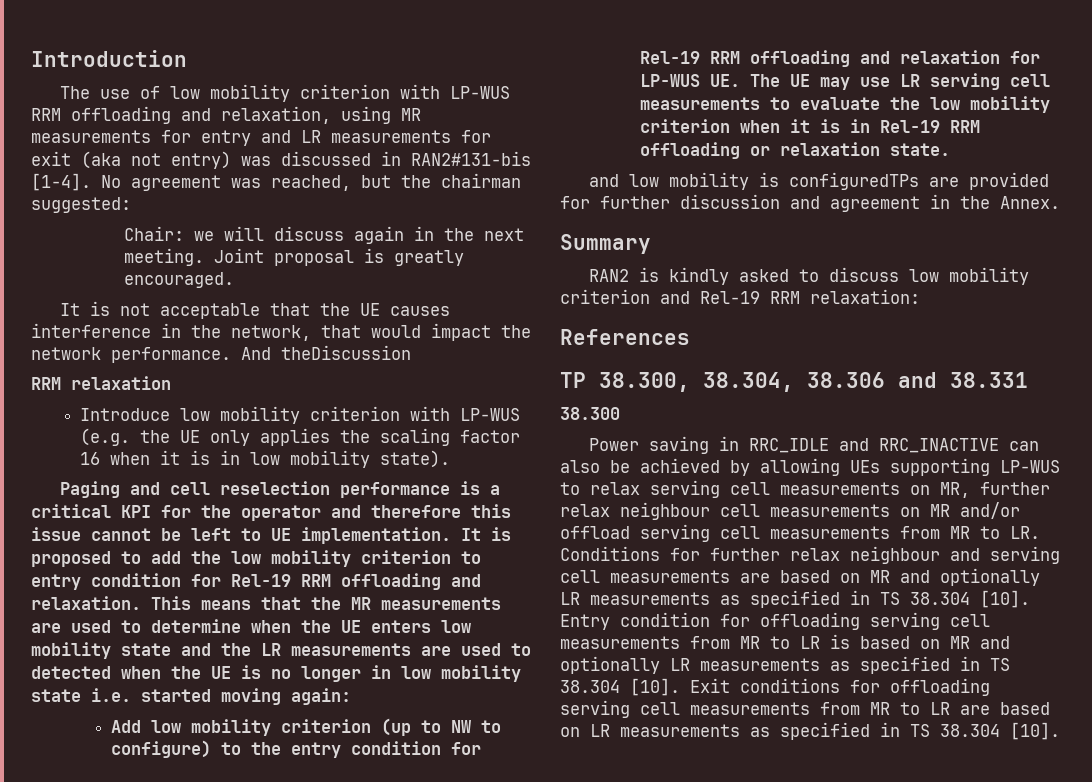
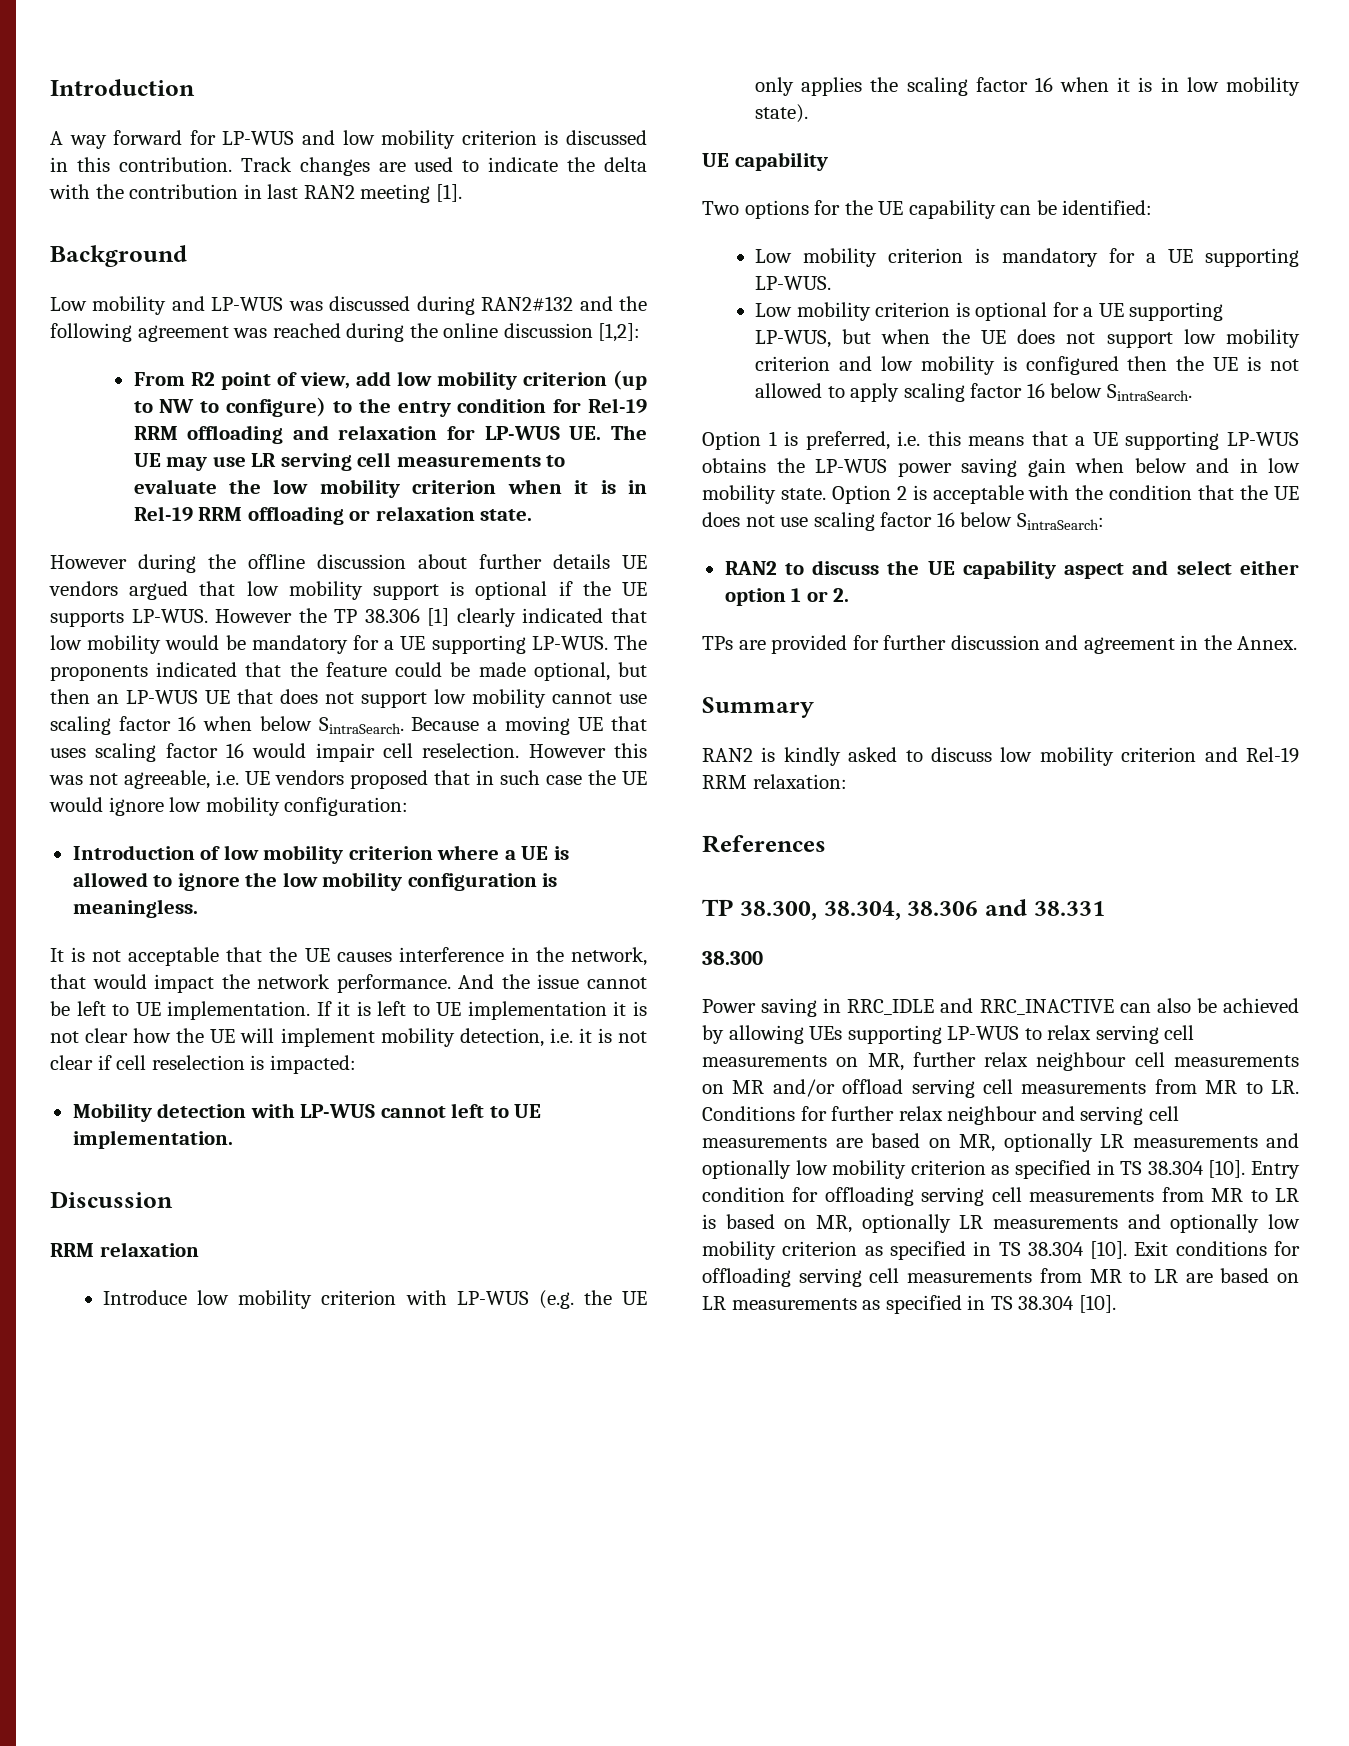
[59,84,510,102] [31,106,421,124] [31,130,491,146] [31,151,531,169] [31,173,521,191] [31,197,131,213] [123,226,524,244] [123,248,464,266] [123,272,234,288] [59,301,450,319] [31,323,531,341] [31,345,411,363] [31,376,171,390] [80,406,521,424] [80,428,521,446] [80,450,451,468] [59,481,500,498] [31,504,511,521] [31,527,511,544] [31,550,481,567] [31,573,481,590] [31,596,501,610] [31,619,471,633] [31,642,531,659] [31,665,521,682] [31,688,351,705] [111,720,142,733] The use of low mobility criterion with LP-WUS RRM offloading and relaxation, using MR measurements for entry and LR measurements for exit (aka not entry) was discussed in RAN2#131-bis [1-4]. No agreement was reached, but the chairman suggested: // Chair: we will discuss again in the next meeting. Joint proposal is greatly encouraged. // It is not acceptable that the UE causes interference in the network, that would impact the network performance. And theDiscussion // RRM relaxation // Introduce low mobility criterion with LP-WUS (e.g. the UE only applies the scaling factor 16 when it is in low mobility state). // Paging and cell reselection performance is a critical KPI for the operator and therefore this issue cannot be left to UE implementation. It is proposed to add the low mobility criterion to entry condition for Rel-19 RRM offloading and relaxation. This means that the MR measurements are used to determine when the UE enters low mobility state and the LR measurements are used to detected when the UE is no longer in low mobility state i.e. started moving again: // Add -> [50,130,648,149] [50,157,647,176] [49,184,462,203] [50,245,187,267] [50,296,648,315] [50,323,641,342] [133,371,391,390] A way forward for LP-WUS and low mobility criterion is discussed in this contribution. Track changes are used to indicate the delta with the contribution in last RAN2 meeting [1]. // Background // Low mobility and LP-WUS was discussed during RAN2#132 and the following agreement was reached during the online discussion [1,2]: // From R2 point of view, add
[588,172,919,190] and low mobility is configuredTPs -> [50,554,647,573] [49,581,647,600] [50,608,647,627] [50,635,647,654] [50,662,647,681] [50,689,647,708] [50,716,647,735] [50,743,647,762] [49,770,647,789] [49,797,409,816] [72,845,569,864] [72,872,558,891] [72,899,198,918] [50,947,647,966] [50,974,647,993] [50,1001,647,1020] [50,1028,648,1047] [50,1055,356,1074] [72,1103,542,1122] [72,1130,233,1149] [50,1191,173,1208] [50,1242,199,1257] [103,1290,647,1309] [755,77,1300,96] [755,104,809,123] [702,152,828,171] [702,200,1153,219] [755,248,1299,267] [755,276,832,290] [755,302,1224,321] [755,329,1300,348] [755,356,1299,375] [755,383,1192,402] [702,431,1299,450] [702,458,1300,477] [702,485,1299,504] [702,512,1104,531] [724,560,1299,579] [724,588,850,606] [702,636,733,650] However during the offline discussion about further details UE vendors argued that low mobility support is optional if the UE supports LP-WUS. However the TP 38.306 [1] clearly indicated that low mobility would be mandatory for a UE supporting LP-WUS. The proponents indicated that the feature could be made optional, but then an LP-WUS UE that does not support low mobility cannot use scaling factor 16 when below SintraSearch. Because a moving UE that uses scaling factor 16 would impair cell reselection. However this was not agreeable, i.e. UE vendors proposed that in such case the UE would ignore low mobility configuration: // Introduction of low mobility criterion where a UE is allowed to ignore the low mobility configuration is meaningless. // It is not acceptable that the UE causes interference in the network, that would impact the network performance. And the issue cannot be left to UE implementation. If it is left to UE implementation it is not clear how the UE will implement mobility detection, i.e. it is not clear if cell reselection is impacted: // Mobility detection with LP-WUS cannot left to UE implementation. // Discussion // RRM relaxation // Introduce low mobility criterion with LP-WUS (e.g. the UE only applies the scaling factor 16 when it is in low mobility state). // UE capability // Two options for the UE capability can be identified: // Low mobility criterion is mandatory for a UE supporting LP-WUS. // Low mobility criterion is optional for a UE supporting LP-WUS, but when the UE does not support low mobility criterion and low mobility is configured then the UE is not allowed to apply scaling factor 16 below SintraSearch. // Option 1 is preferred, i.e. this means that a UE supporting LP-WUS obtains the LP-WUS power saving gain when below and in low mobility state. Option 2 is acceptable with the condition that the UE does not use scaling factor 16 below SintraSearch: // RAN2 to discuss the UE capability aspect and select either option 1 or 2. // TPs
[870,568,1040,586] [560,592,710,605] MR and optionally LR measurements -> [959,1133,1299,1152] [702,1160,986,1179] MR, optionally LR measurements and optionally low mobility criterion
[950,636,1010,649] [560,656,820,674] MR and optionally LR measurements -> [816,1214,1300,1233] [702,1241,858,1260] MR, optionally LR measurements and optionally low mobility criterion

